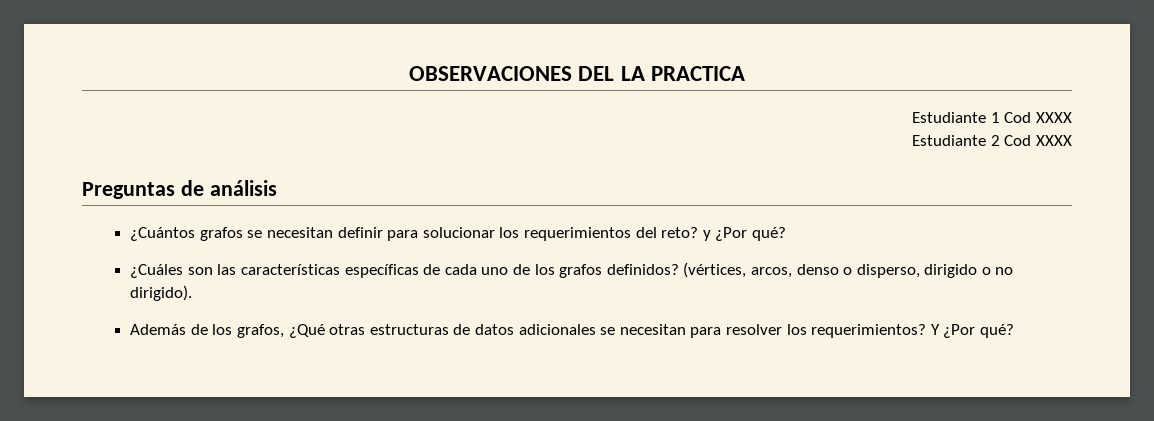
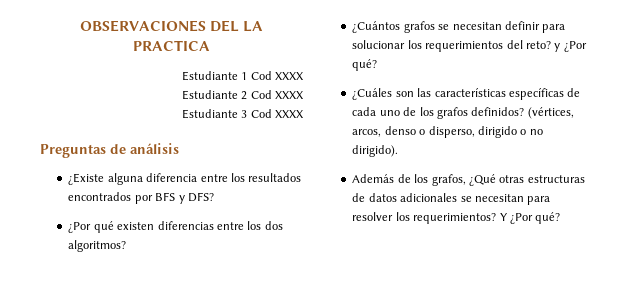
(1072, 140) none -> [181,109,304,119] // Estudiante 3 Cod XXXX
(277, 188) none -> [68,173,302,185] [68,192,214,204] [68,221,283,233] [68,240,127,252] // ¿Existe alguna diferencia entre los resultados encontrados por BFS y DFS? // ¿Por qué existen diferencias entre los dos algoritmos?

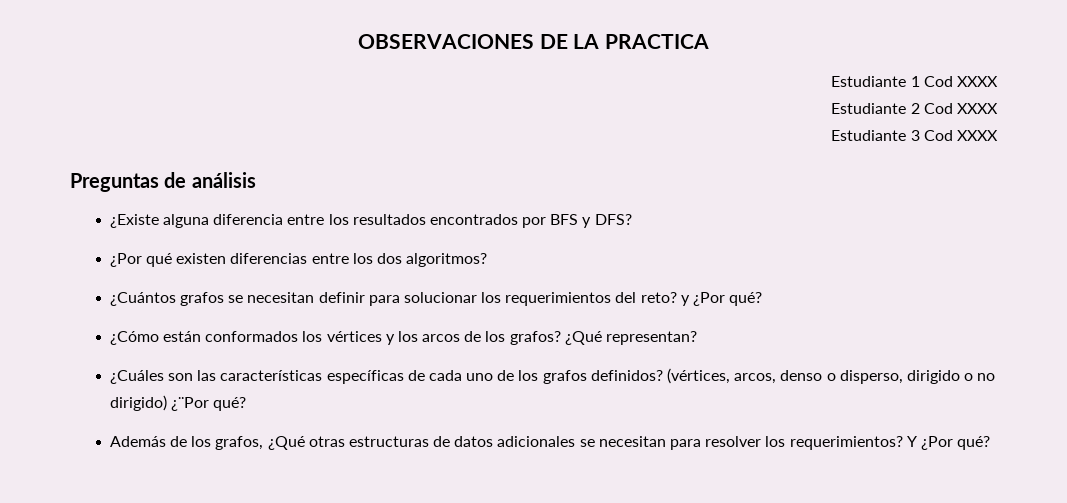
[210,20,239,32] DEL -> [539,34,568,49] DE
(378, 65) none -> [109,331,698,345] // ¿Cómo están conformados los vértices y los arcos de los grafos? ¿Qué representan?
[352,145,399,157] dirigido). -> [109,395,247,411] dirigido) ¿¨Por qué?

